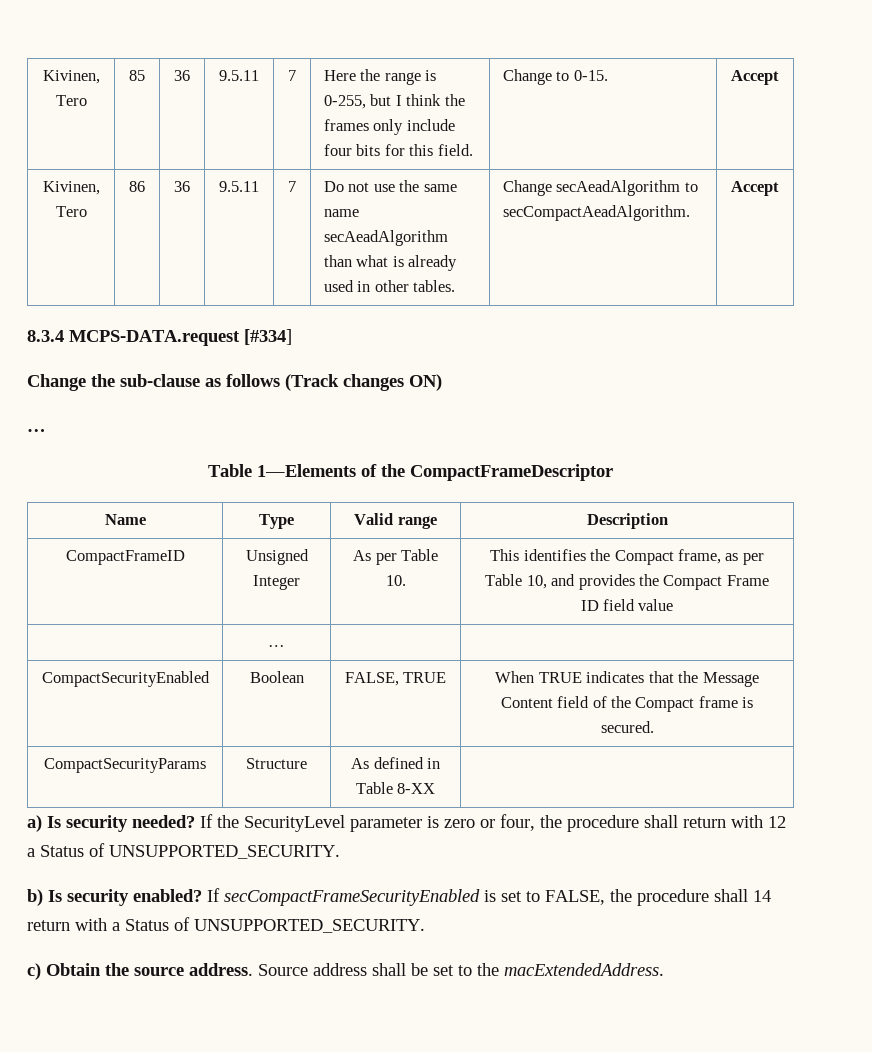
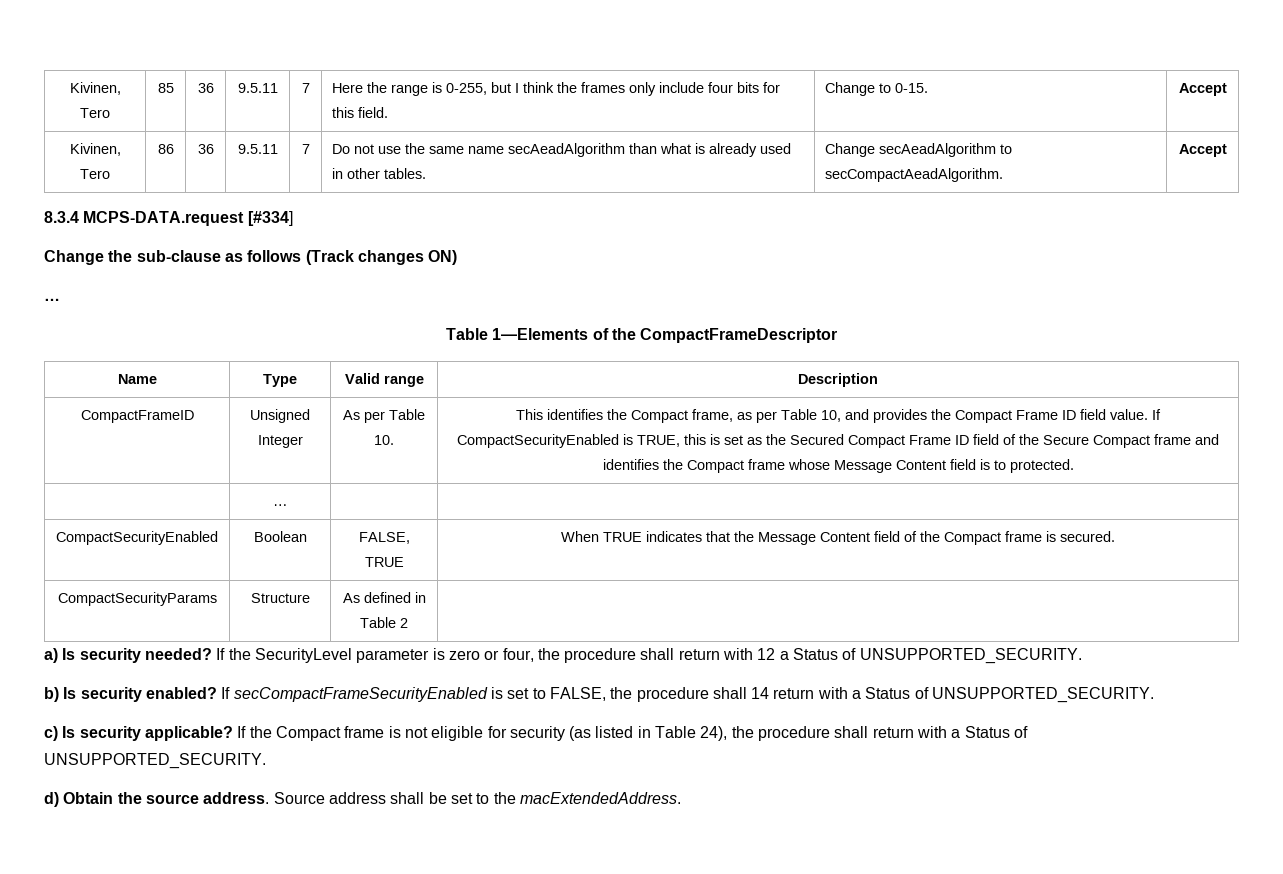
[638,599,674,611] value -> [1110,409,1161,420] [457,434,1219,448] [602,459,1074,473] value. If CompactSecurityEnabled is TRUE, this is set as the Secured Compact Frame ID field of the Secure Compact frame and identifies the Compact frame whose Message Content field is to protected.
[397,783,436,794] 8-XX -> [400,618,408,628] 2
(41, 971) none -> [62,726,1029,741] [44,753,266,769] [44,792,59,807] Is security applicable? If the Compact frame is not eligible for security (as listed in Table 24), the procedure shall return with a Status of UNSUPPORTED_SECURITY. // d)

